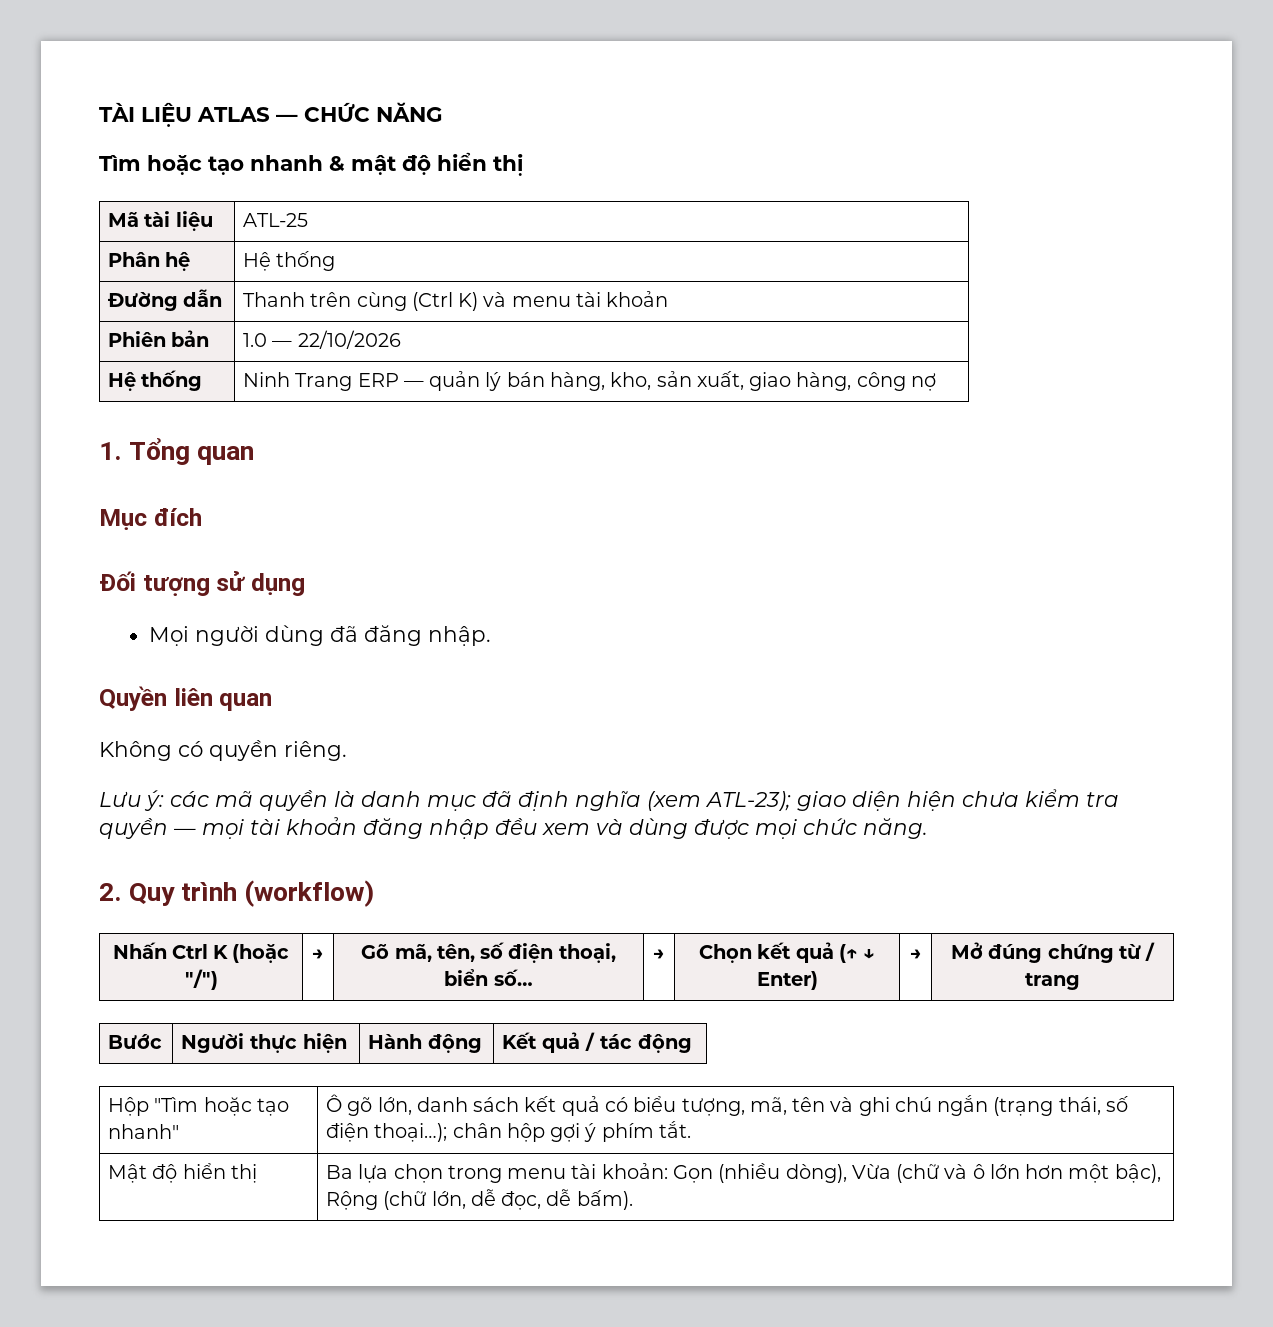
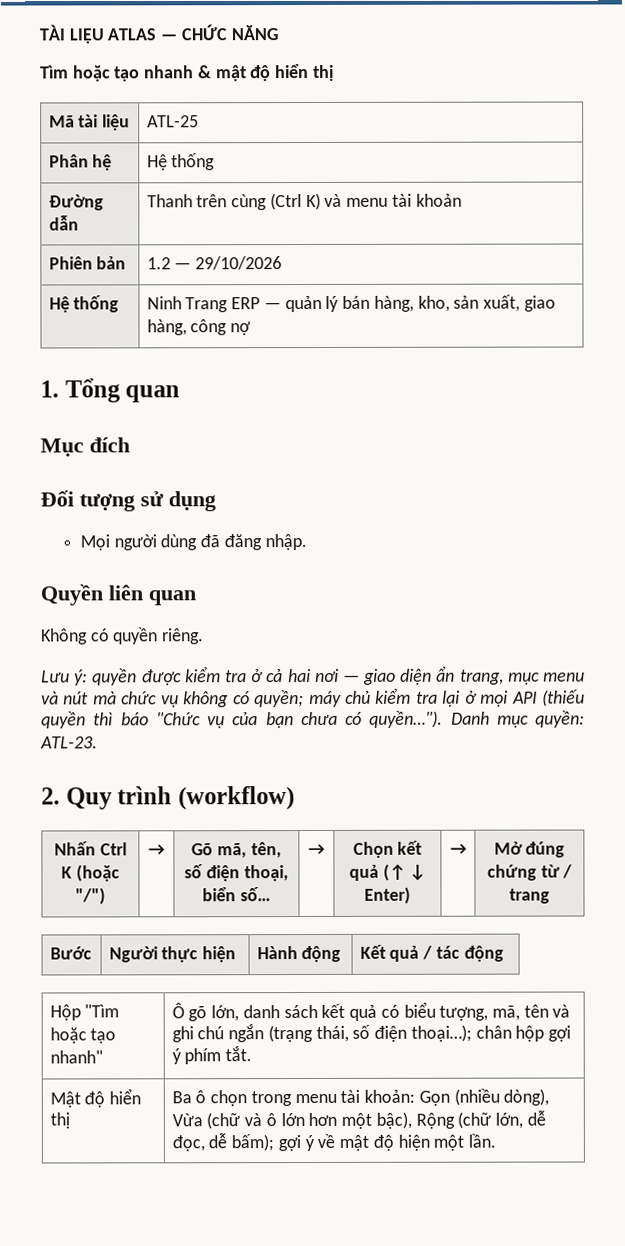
[243,330,401,349] 1.0 — 22/10/2026 -> [146,256,283,271] 1.2 — 29/10/2026
[170,789,1119,811] [99,817,928,839] các mã quyền là danh mục đã định nghĩa (xem ATL-23); giao diện hiện chưa kiểm tra quyền — mọi tài khoản đăng nhập đều xem và dùng được mọi chức năng. -> [92,665,585,686] [41,687,585,708] [41,710,585,729] [40,736,98,749] quyền được kiểm tra ở cả hai nơi — giao diện ẩn trang, mục menu và nút mà chức vụ không có quyền; máy chủ kiểm tra lại ở mọi API (thiếu quyền thì báo "Chức vụ của bạn chưa có quyền…"). Danh mục quyền: ATL-23.
[358,1164,389,1183] lựa -> [195,1090,207,1104] ô
[576,1190,633,1210] bấm). -> [231,1133,496,1152] bấm); gợi ý về mật độ hiện một lần.

